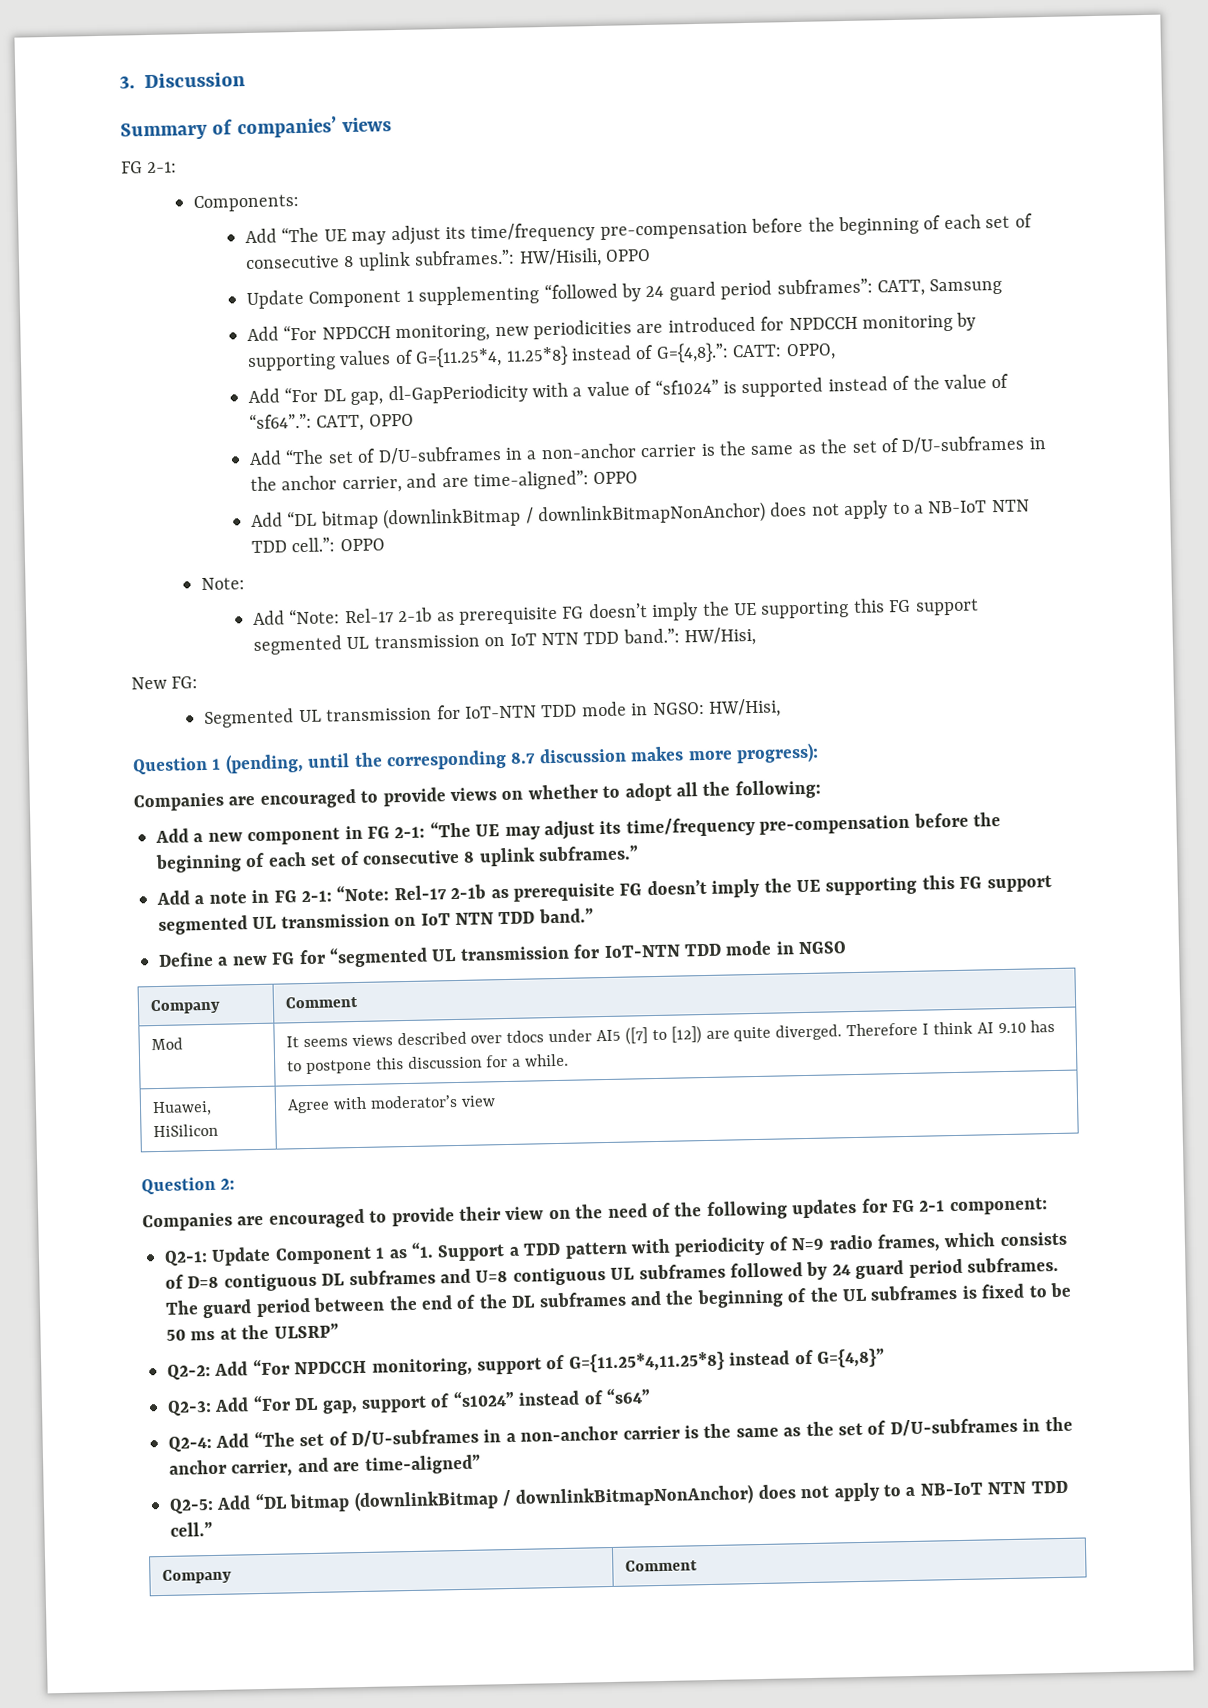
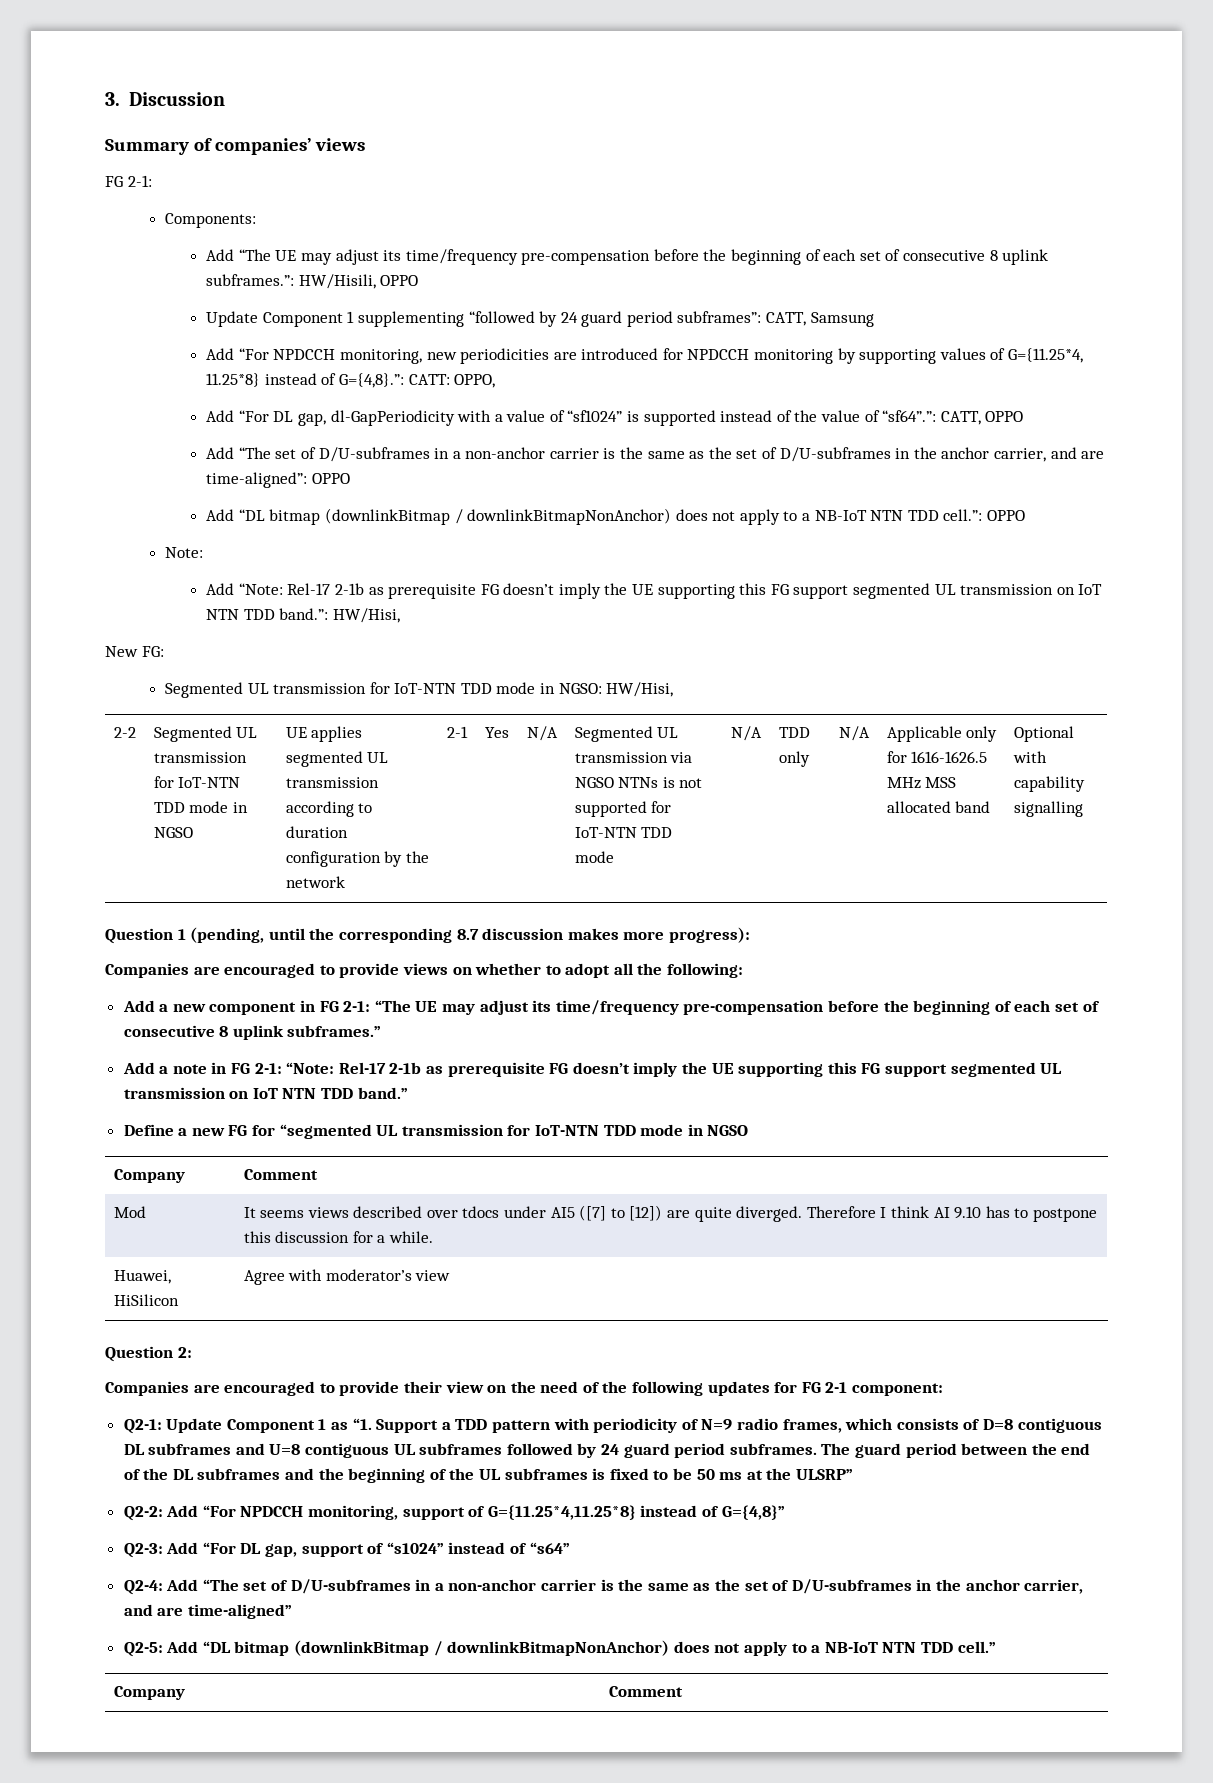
(782, 708) none -> [113,727,136,738] [153,726,258,742] [153,752,247,763] [153,776,241,788] [153,801,248,813] [153,827,193,838] [285,726,363,742] [285,751,389,767] [285,777,379,788] [285,801,373,817] [285,826,348,838] [285,851,429,867] [285,876,345,888] [446,726,468,738] [484,727,509,738] [526,726,558,741] [574,726,679,742] [574,752,693,763] [574,777,703,788] [574,801,672,817] [574,827,673,838] [574,851,614,863] [730,726,762,741] [778,727,810,738] [778,751,810,767] [838,726,870,741] [886,726,998,742] [886,751,988,763] [886,777,957,789] [886,801,991,813] [1013,726,1074,742] [1012,751,1047,763] [1013,776,1085,792] [1013,801,1083,817] // 2-2 | Segmented UL transmission for IoT-NTN TDD mode in NGSO | UE applies segmented UL transmission according to duration configuration by the network | 2-1 | Yes | N/A | Segmented UL transmission via NGSO NTNs is not supported for IoT-NTN TDD mode | N/A | TDD only | N/A | Applicable only for 1616-1626.5 MHz MSS allocated band | Optional with capability signalling

